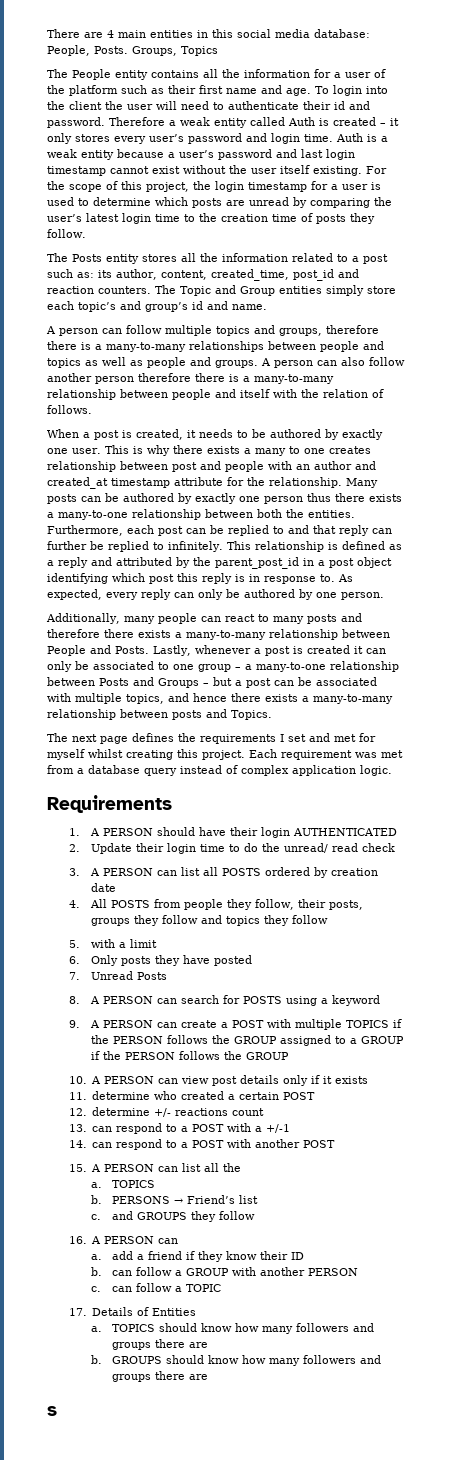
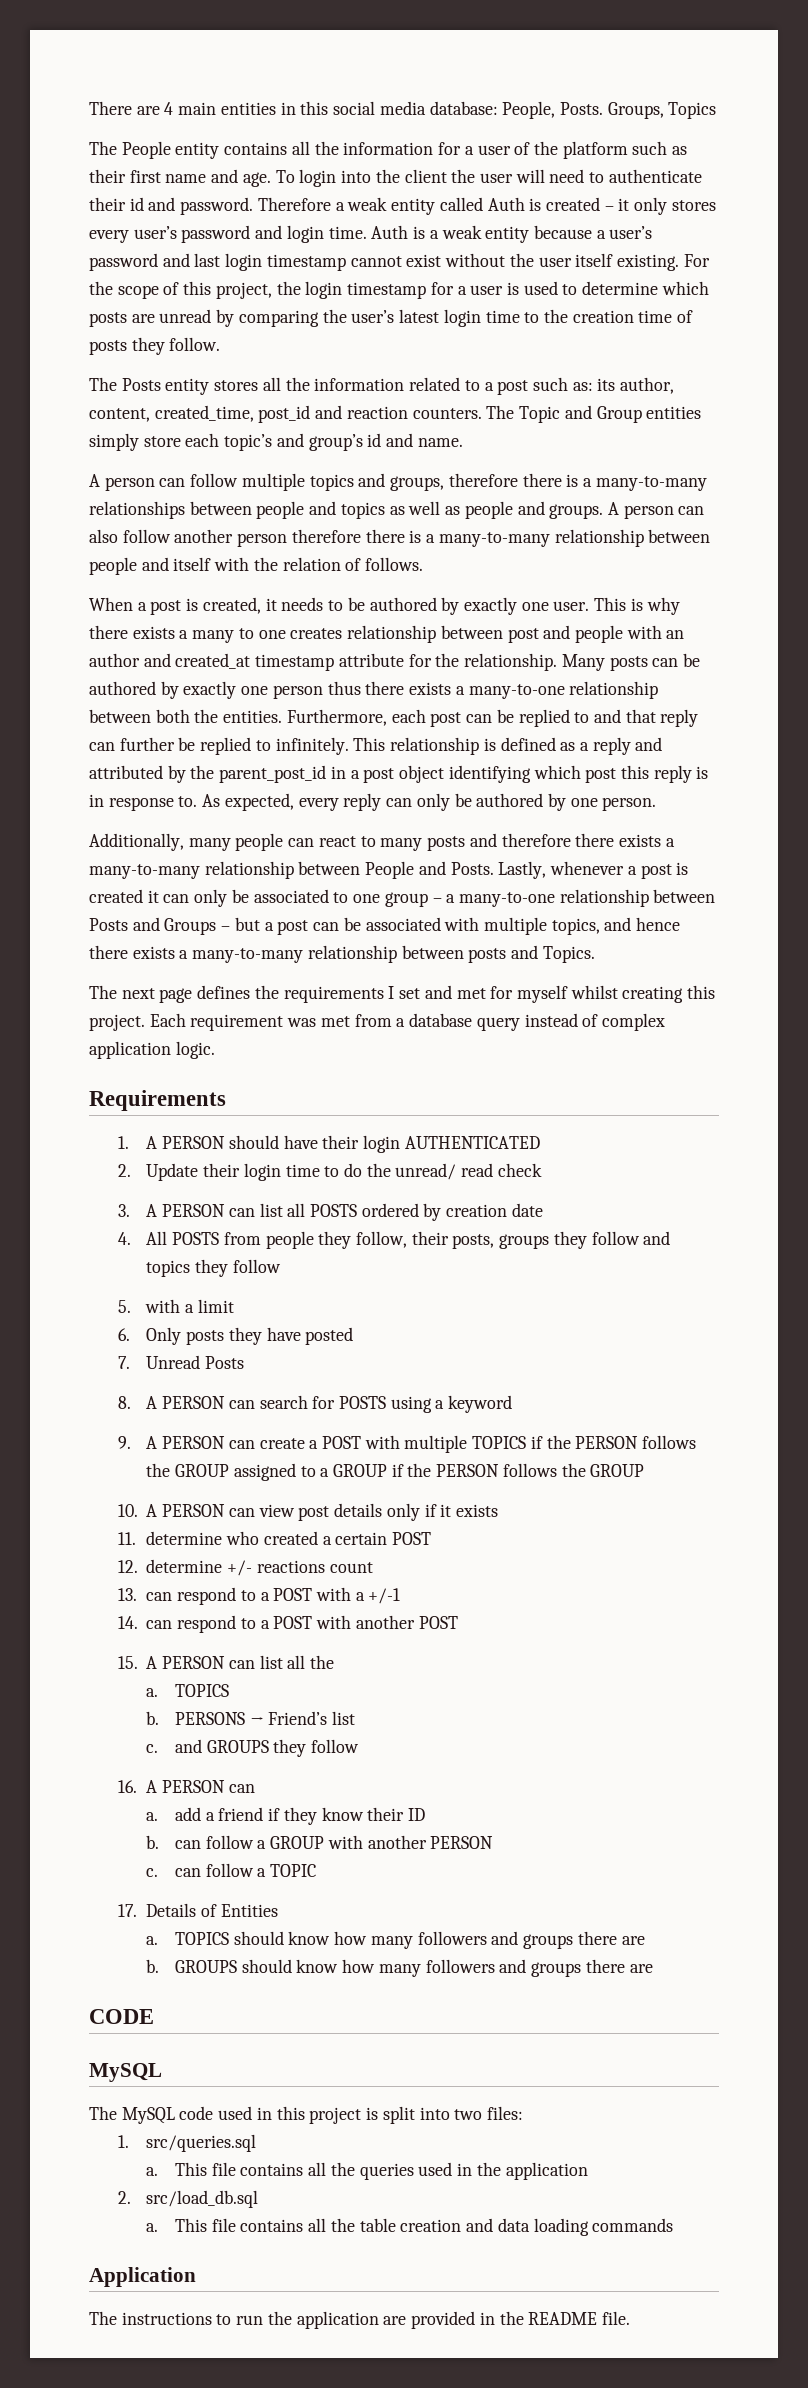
[47,1406,57,1416] s -> [89,2009,154,2024] [89,2063,162,2082] [89,2106,523,2124] [117,2134,257,2152] [146,2162,588,2180] [117,2190,259,2208] [146,2218,674,2236] [89,2267,196,2287] [89,2311,630,2329] CODE // MySQL // The MySQL code used in this project is split into two files: // 1. src/queries.sql // a. This file contains all the queries used in the application // 2. src/load_db.sql // a. This file contains all the table creation and data loading commands // Application // The instructions to run the application are provided in the README file.

